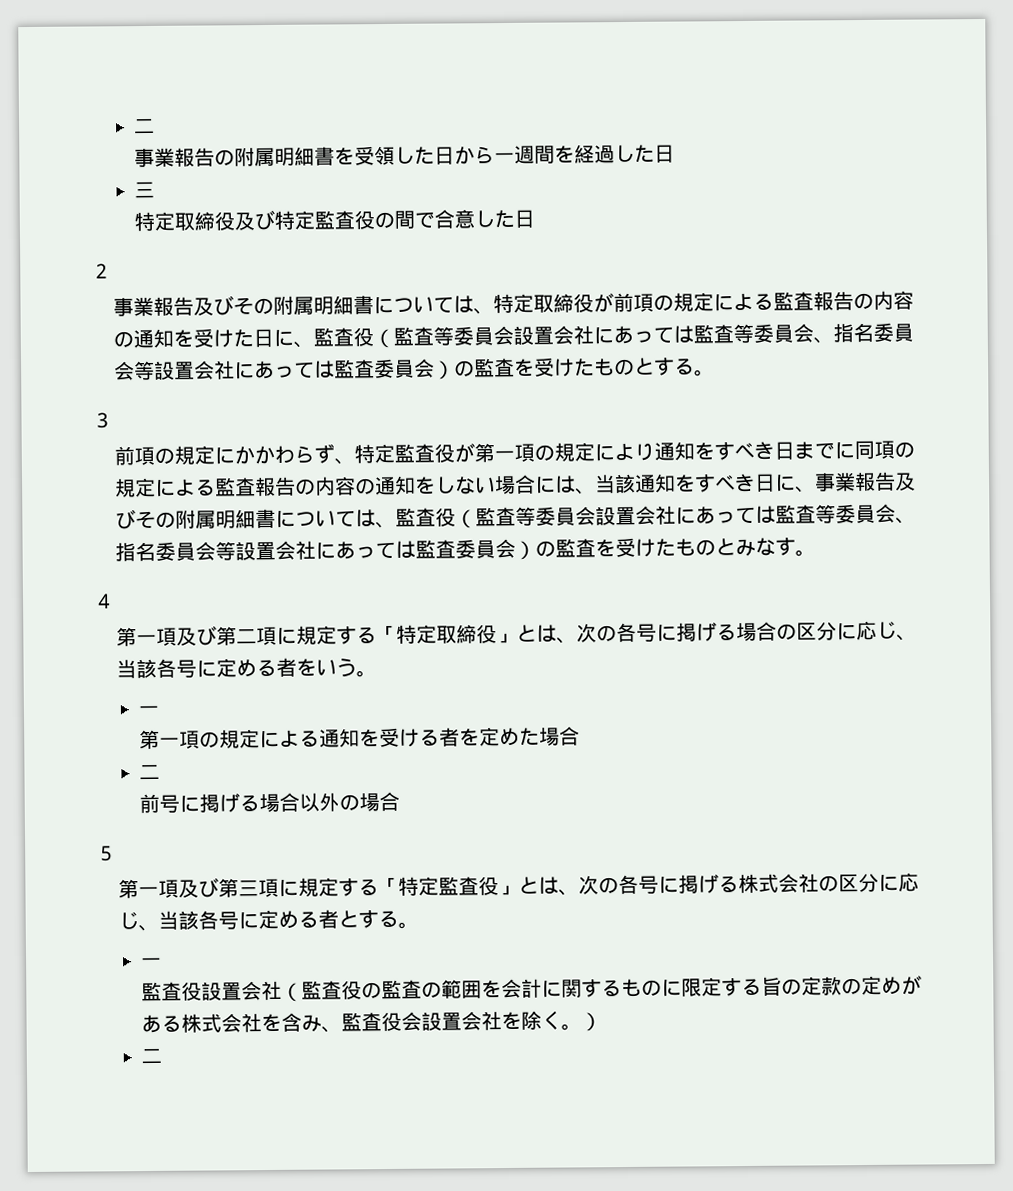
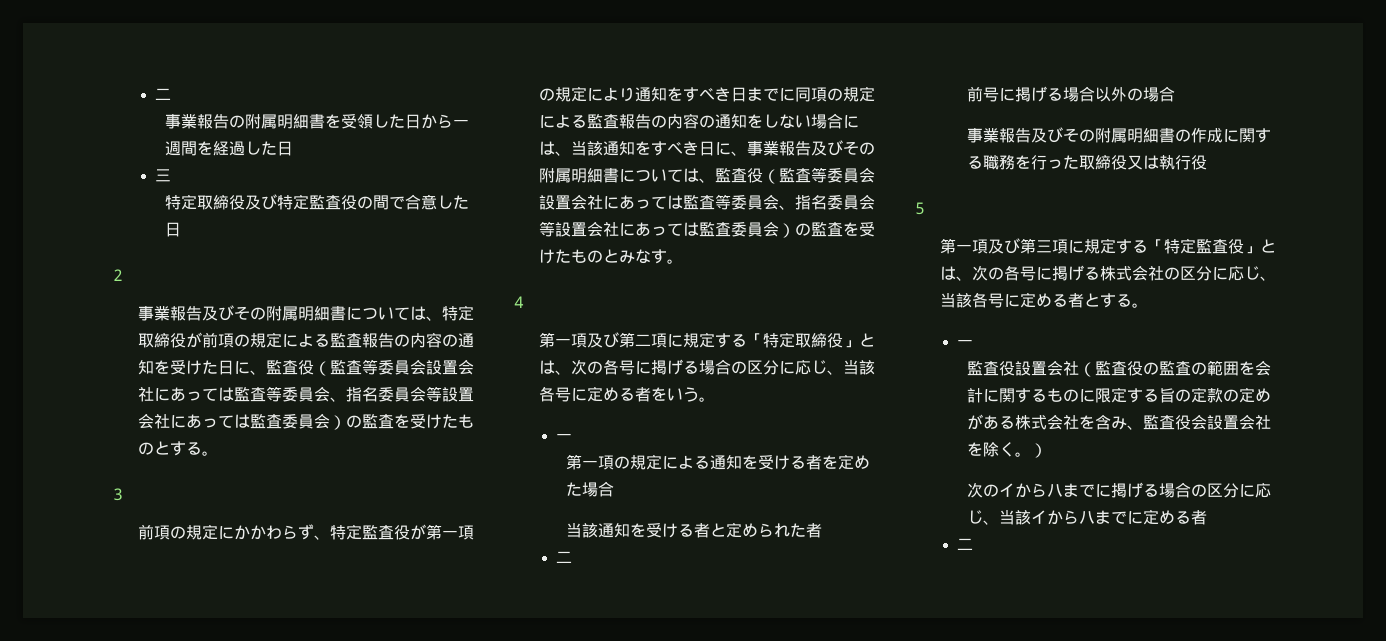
(581, 736) none -> [566,522,823,538] // 当該通知を受ける者と定められた者
(401, 801) none -> [967,127,1272,143] [967,154,1208,170] // 事業報告及びその附属明細書の作成に関する職務を行った取締役又は執行役
(603, 1022) none -> [967,482,1272,498] [967,509,1208,525] // 次のイからハまでに掲げる場合の区分に応じ、当該イからハまでに定める者

